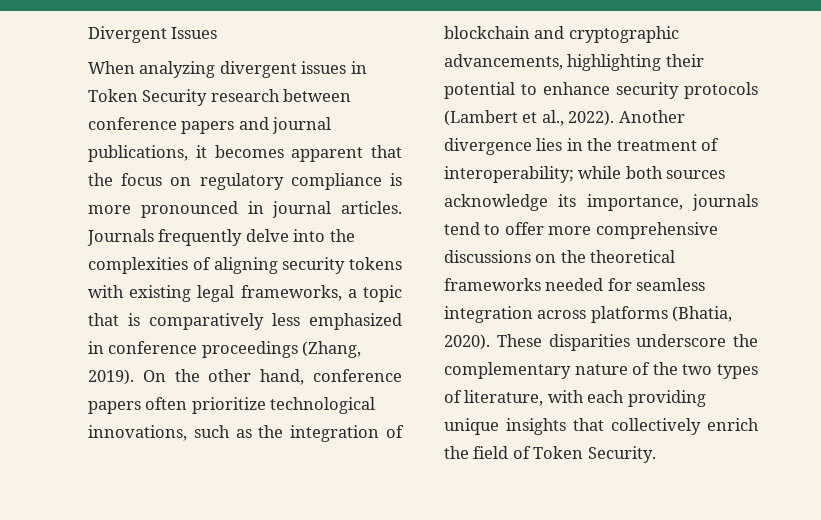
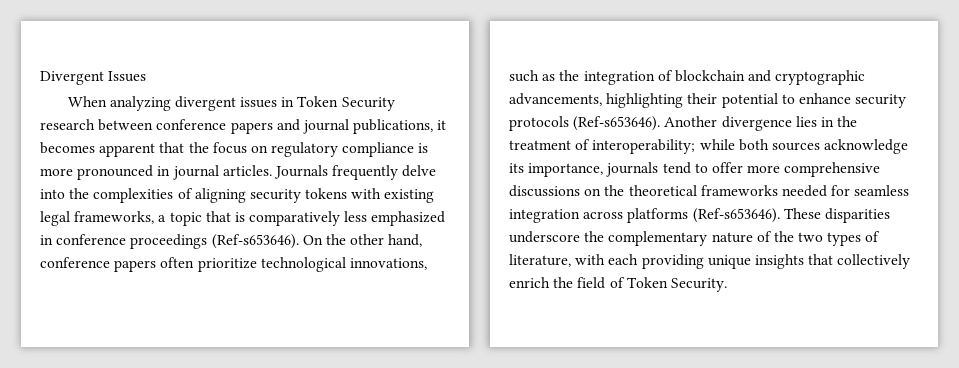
[302,341,362,358] [88,369,134,385] (Zhang, 2019). -> [211,234,299,249] (Ref-s653646).
[444,110,615,126] (Lambert et al., 2022). -> [573,116,661,131] (Ref-s653646).
[672,306,733,322] [444,334,490,350] (Bhatia, 2020). -> [692,208,780,223] (Ref-s653646).

